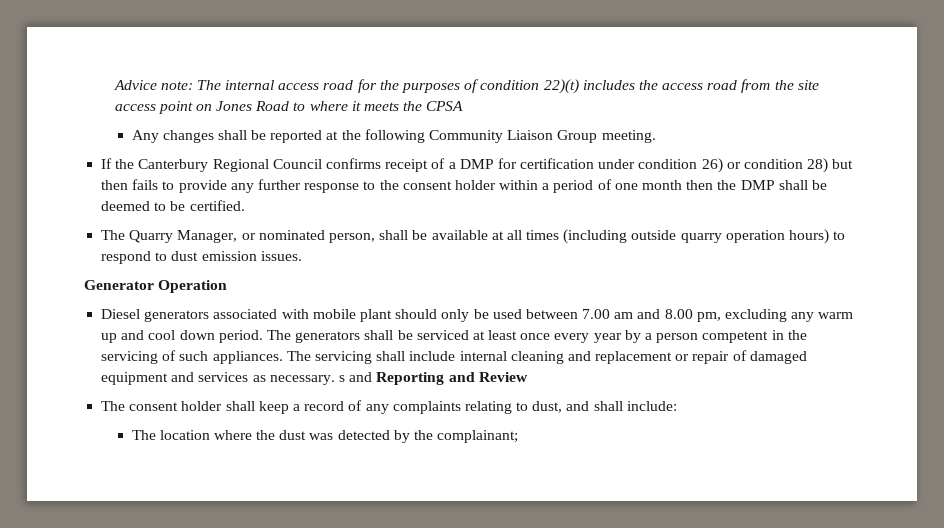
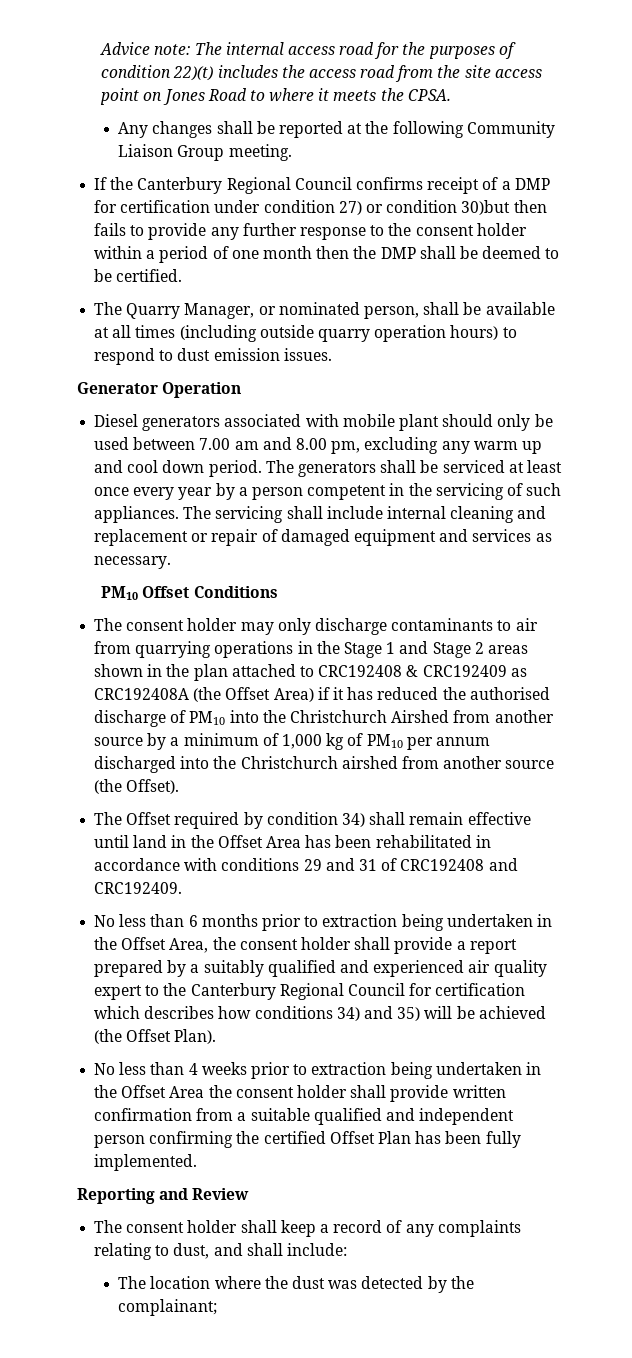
[426,101,464,111] CPSA -> [407,89,451,101] CPSA.
[701,158,723,173] 26) -> [338,201,362,215] 27)
[807,158,854,173] 28) but -> [461,200,511,215] 30)but
[338,372,373,382] s and -> [101,586,278,600] [94,618,538,635] [94,641,528,658] [94,664,527,681] [94,687,550,702] [94,710,554,727] [94,733,490,750] [94,756,555,773] [94,779,180,794] [94,812,531,829] [94,835,491,848] [94,858,518,871] [94,882,183,894] [94,914,552,931] [94,937,517,954] [94,960,547,977] [94,983,526,1000] [94,1006,546,1021] [94,1029,217,1044] [94,1062,541,1079] [94,1085,506,1102] [94,1108,515,1125] [94,1131,521,1148] [94,1154,198,1171] // PM10 Offset Conditions // The consent holder may only discharge contaminants to air from quarrying operations in the Stage 1 and Stage 2 areas shown in the plan attached to CRC192408 & CRC192409 as CRC192408A (the Offset Area) if it has reduced the authorised discharge of PM10 into the Christchurch Airshed from another source by a minimum of 1,000 kg of PM10 per annum discharged into the Christchurch airshed from another source (the Offset). // The Offset required by condition 34) shall remain effective until land in the Offset Area has been rehabilitated in accordance with conditions 29 and 31 of CRC192408 and CRC192409. // No less than 6 months prior to extraction being undertaken in the Offset Area, the consent holder shall provide a report prepared by a suitably qualified and experienced air quality expert to the Canterbury Regional Council for certification which describes how conditions 34) and 35) will be achieved (the Offset Plan). // No less than 4 weeks prior to extraction being undertaken in the Offset Area the consent holder shall provide written confirmation from a suitable qualified and independent person confirming the certified Offset Plan has been fully implemented. //

